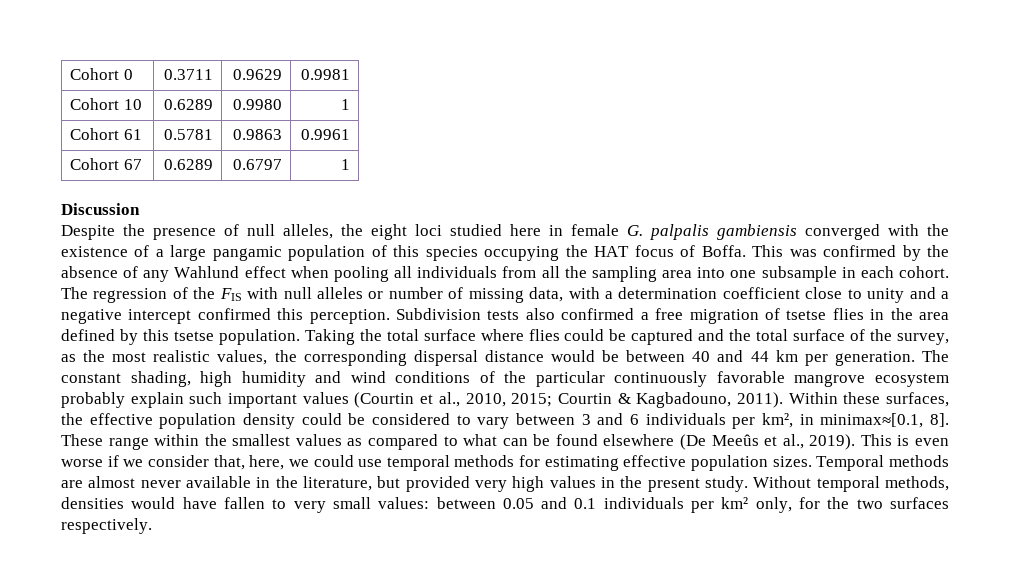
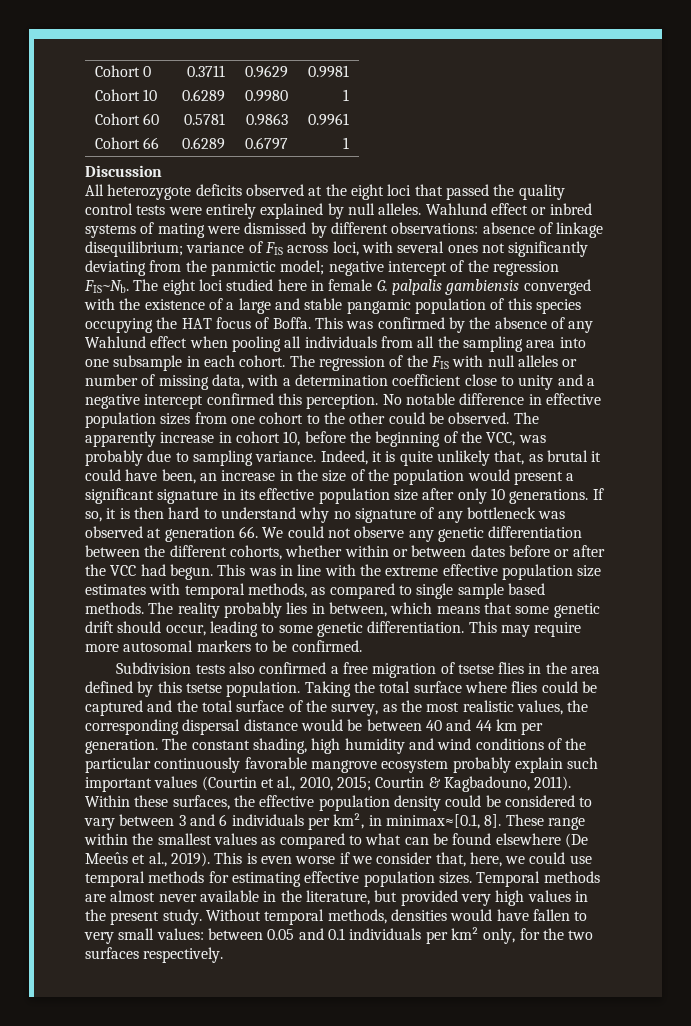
[123,129,142,140] 61 -> [142,113,159,125] 60
[123,159,142,170] 67 -> [142,137,159,149] 66
[61,224,363,240] Despite the presence of null alleles, the -> [85,184,565,200] [85,203,592,219] [85,222,604,238] [85,241,589,257] [85,260,559,276] [84,279,159,293] All heterozygote deficits observed at the eight loci that passed the quality control tests were entirely explained by null alleles. Wahlund effect or inbred systems of mating were dismissed by different observations: absence of linkage disequilibrium; variance of FIS across loci, with several ones not significantly deviating from the panmictic model; negative intercept of the regression FIS~Nb. The
(207, 253) none -> [274,298,343,310] and stable
(390, 316) none -> [382,393,601,405] [85,412,539,428] [85,431,546,447] [85,450,602,466] [85,469,575,485] [85,488,604,504] [85,507,566,523] [85,526,583,542] [85,545,605,560] [85,564,602,580] [85,583,545,599] [85,602,600,618] [85,621,582,637] [85,640,362,652] No notable difference in effective population sizes from one cohort to the other could be observed. The apparently increase in cohort 10, before the beginning of the VCC, was probably due to sampling variance. Indeed, it is quite unlikely that, as brutal it could have been, an increase in the size of the population would present a significant signature in its effective population size after only 10 generations. If so, it is then hard to understand why no signature of any bottleneck was observed at generation 66. We could not observe any genetic differentiation between the different cohorts, whether within or between dates before or after the VCC had begun. This was in line with the extreme effective population size estimates with temporal methods, as compared to single sample based methods. The reality probably lies in between, which means that some genetic drift should occur, leading to some genetic differentiation. This may require more autosomal markers to be confirmed. //

